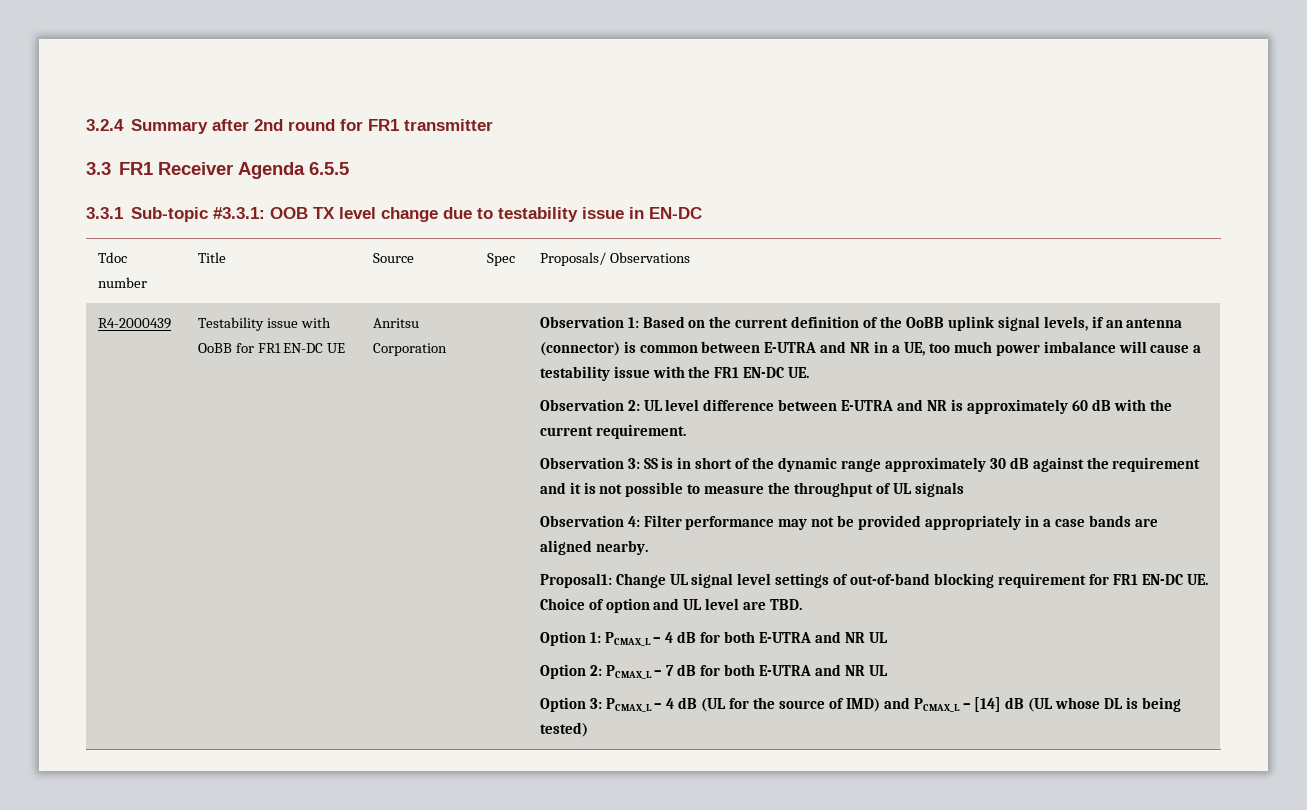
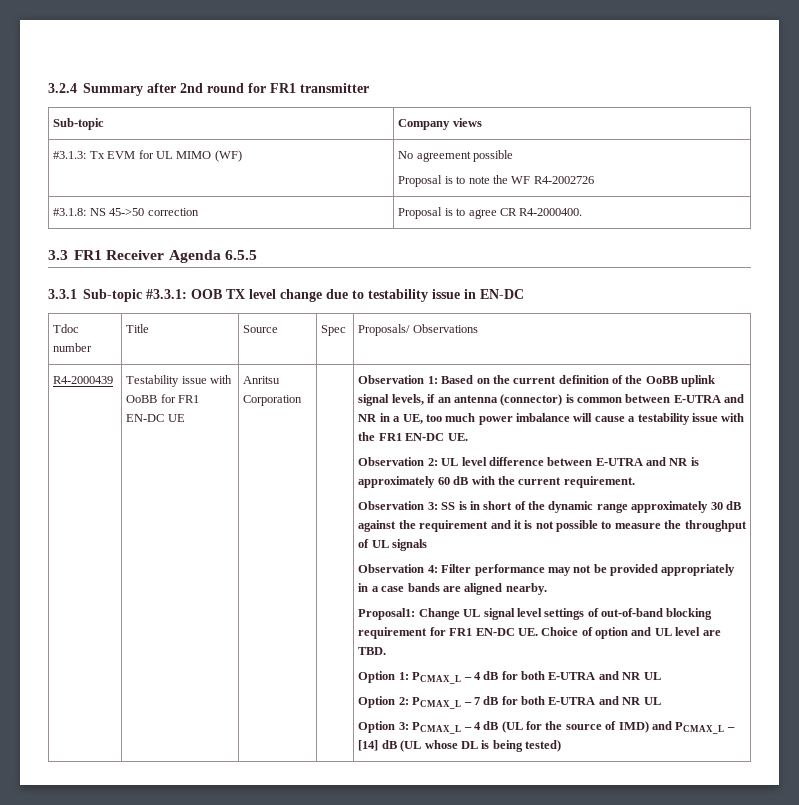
(493, 125) none -> [53,118,105,130] [398,118,482,130] [53,150,242,162] [398,150,514,162] [398,175,594,187] [53,208,199,216] [398,207,583,219] // Sub-topic | Company views // #3.1.3: Tx EVM for UL MIMO (WF) | No agreement possible // Proposal is to note the WF R4-2002726 // #3.1.8: NS 45->50 correction | Proposal is to agree CR R4-2000400.

